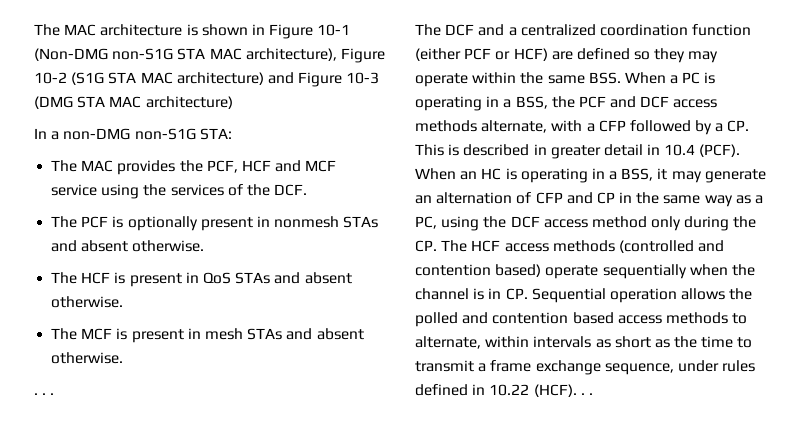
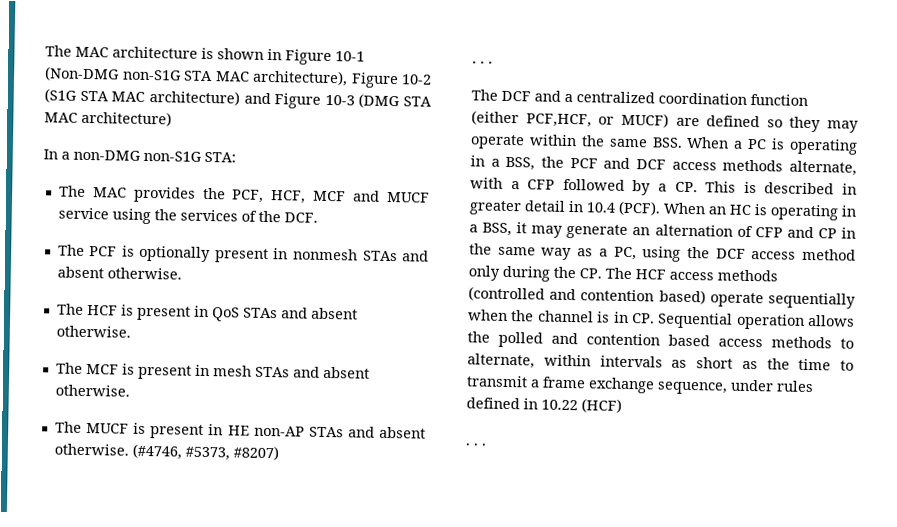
[241,160,337,172] HCF and MCF -> [270,190,431,204] HCF, MCF and MUCF
(124, 358) none -> [54,421,427,439] [53,443,279,461] // The MUCF is present in HE non-AP STAs and absent otherwise. (#4746, #5373, #8207)
[464,48,548,61] PCF or HCF) -> [525,112,669,128] PCF,HCF, or MUCF)
[533,384,593,397] (HCF). . . -> [581,398,622,413] [465,443,487,446] (HCF) // . . .

